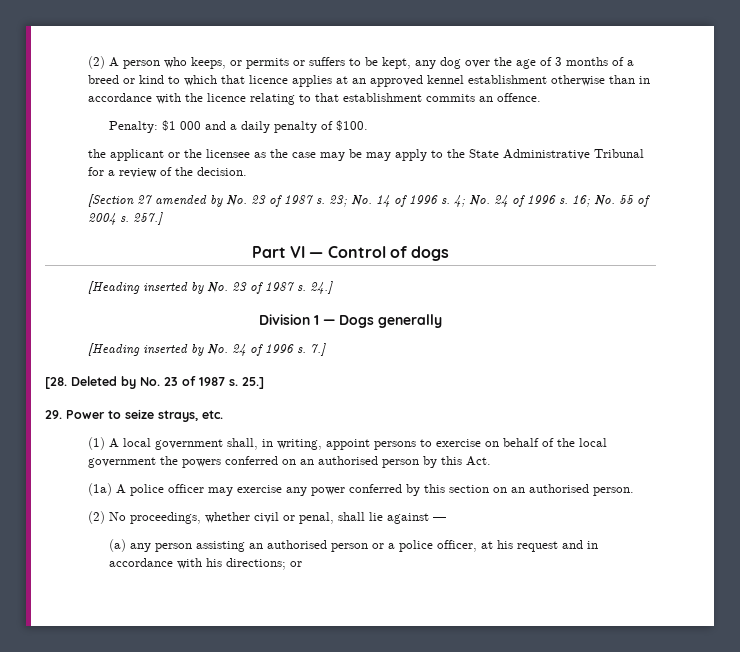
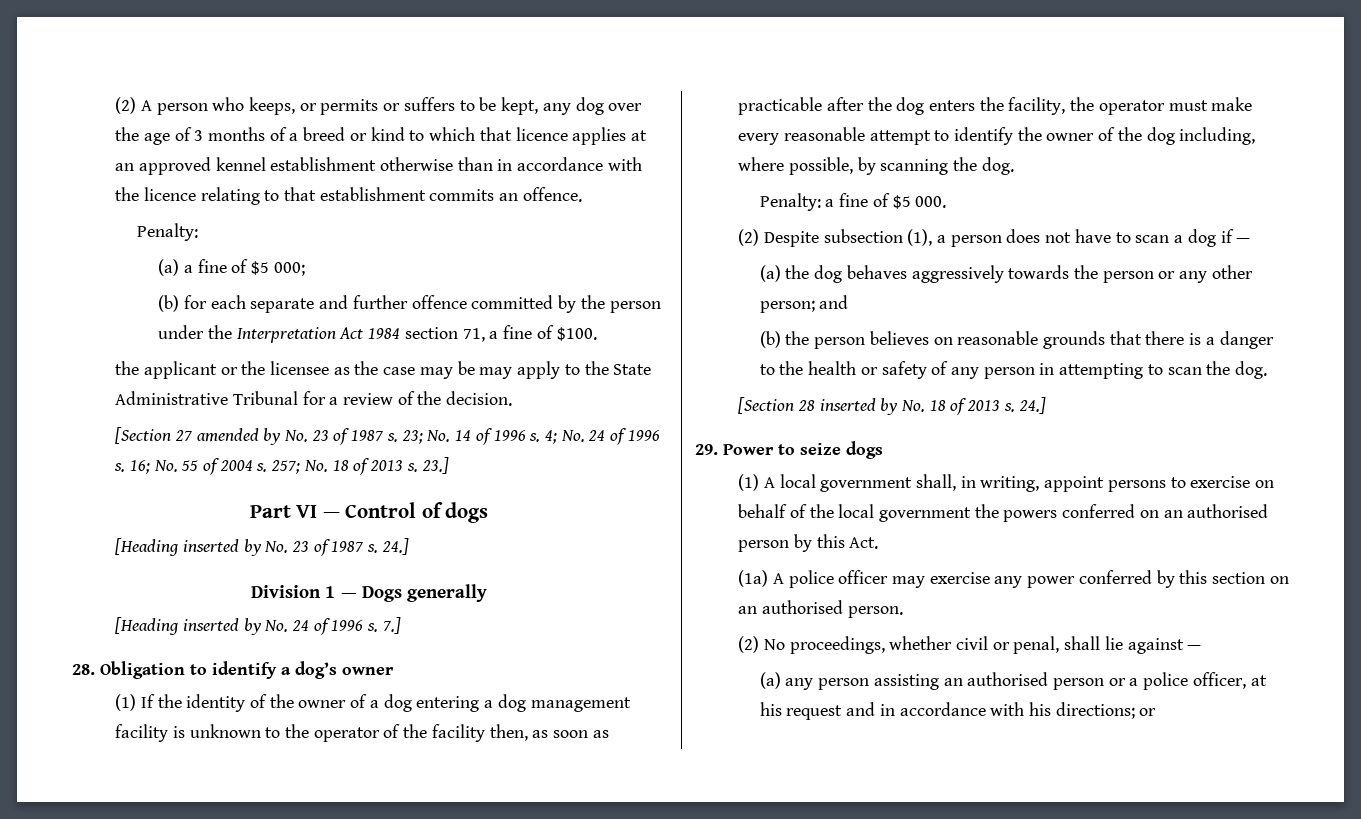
[161,120,317,133] $1 000 and a daily penalty -> [158,259,305,276] [158,295,661,313] [158,325,533,343] // (a) a fine of $5 000; // (b) for each separate and further offence committed by the person under the Interpretation Act 1984 section 71, a fine
[132,212,163,225] 257.] -> [271,457,449,475] 257; No. 18 of 2013 s. 23.]
[45,376,264,389] [28. Deleted by No. 23 of 1987 s. 25.] -> [72,661,394,679] [115,694,631,712] [115,724,609,742] [738,97,1253,115] [738,127,1256,145] [738,157,1014,175] [759,193,947,211] [738,229,1251,247] [759,265,1253,283] [759,295,849,313] [759,331,1274,349] [759,361,1268,379] [738,397,1046,415] 28. Obligation to identify a dog’s owner // (1) If the identity of the owner of a dog entering a dog management facility is unknown to the operator of the facility then, as soon as practicable after the dog enters the facility, the operator must make every reasonable attempt to identify the owner of the dog including, where possible, by scanning the dog. // Penalty: a fine of $5 000. // (2) Despite subsection (1), a person does not have to scan a dog if — // (a) the dog behaves aggressively towards the person or any other person; and // (b) the person believes on reasonable grounds that there is a danger to the health or safety of any person in attempting to scan the dog. // [Section 28 inserted by No. 18 of 2013 s. 24.]
[158,410,223,422] strays, etc. -> [846,441,883,459] dogs

